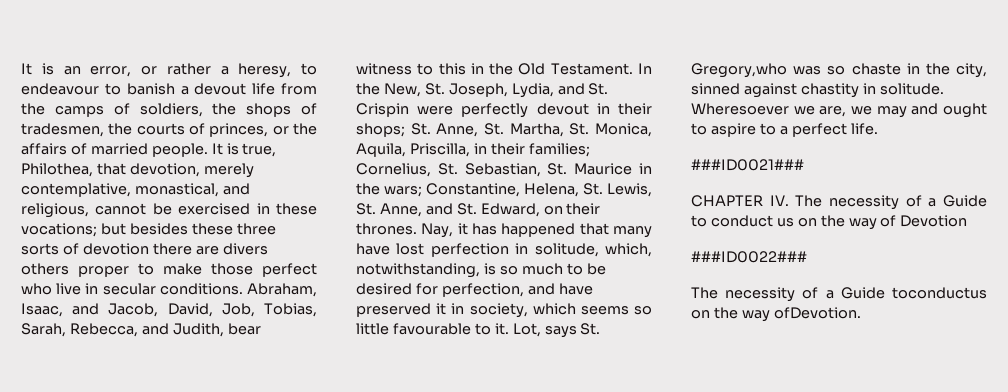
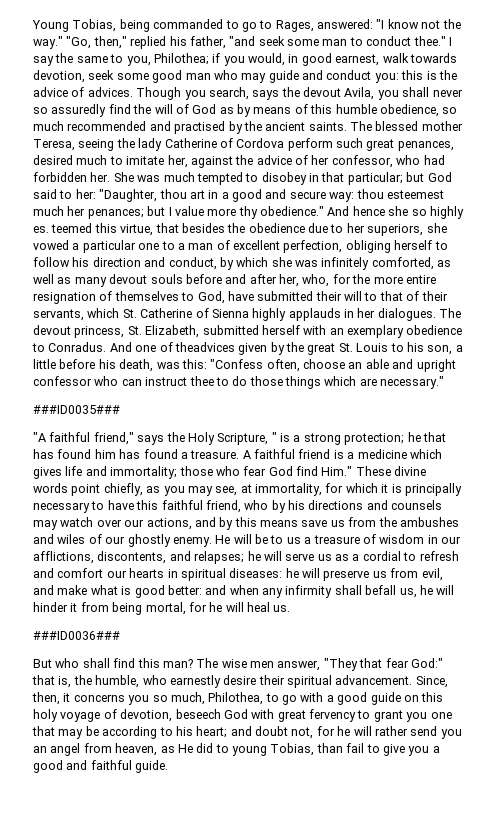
[21,63,317,78] [21,83,317,95] [21,103,317,117] [21,123,317,137] [21,143,277,157] [21,163,254,178] [21,183,250,197] [21,203,317,218] [21,223,276,237] [21,243,268,255] [21,263,317,277] [21,283,317,297] [21,303,317,317] [21,323,261,337] [356,63,652,75] [356,83,609,98] [356,103,652,118] [356,123,652,137] [356,143,590,157] [356,163,652,177] [356,183,652,197] [356,203,601,217] [356,223,652,238] [356,243,652,257] [356,263,606,278] [356,283,593,297] [356,303,652,318] [356,323,601,338] [691,63,987,78] [691,83,944,98] [691,103,987,118] [691,123,878,137] [691,159,804,171] [691,195,987,210] [691,215,968,230] [691,251,807,263] [691,287,987,302] [691,307,861,322] It is an error, or rather a heresy, to endeavour to banish a devout life from the camps of soldiers, the shops of tradesmen, the courts of princes, or the affairs of married people. It is true, Philothea, that devotion, merely contemplative, monastical, and religious, cannot be exercised in these vocations; but besides these three sorts of devotion there are divers others proper to make those perfect who live in secular conditions. Abraham, Isaac, and Jacob, David, Job, Tobias, Sarah, Rebecca, and Judith, bear witness to this in the Old Testament. In the New, St. Joseph, Lydia, and St. Crispin were perfectly devout in their shops; St. Anne, St. Martha, St. Monica, Aquila, Priscilla, in their families; Cornelius, St. Sebastian, St. Maurice in the wars; Constantine, Helena, St. Lewis, St. Anne, and St. Edward, on their thrones. Nay, it has happened that many have lost perfection in solitude, which, notwithstanding, is so much to be desired for perfection, and have preserved it in society, which seems so little favourable to it. Lot, says St. Gregory,who was so chaste in the city, sinned against chastity in solitude. Wheresoever we are, we may and ought to aspire to a perfect life. // ###ID0021### // CHAPTER IV. The necessity of a Guide to conduct us on the way of Devotion // ###ID0022### // The necessity of a Guide toconductus on the way ofDevotion. -> [32,19,461,32] [33,36,452,49] [33,53,457,66] [33,70,457,83] [33,87,463,100] [33,104,458,117] [33,121,463,134] [33,138,454,151] [33,155,445,168] [33,172,452,185] [33,189,444,202] [33,206,464,219] [33,223,447,236] [33,240,448,253] [33,257,452,270] [33,274,436,287] [33,291,448,304] [33,308,462,321] [33,325,463,338] [32,342,463,355] [33,359,456,372] [33,376,445,389] [33,405,120,414] [33,432,446,445] [33,449,442,459] [33,466,427,479] [33,483,462,496] [33,500,443,513] [33,517,459,530] [33,534,461,547] [33,551,459,564] [33,568,443,581] [33,585,455,598] [33,602,291,615] [33,631,120,640] [33,658,443,671] [32,675,448,688] [32,692,444,705] [33,709,452,722] [32,726,462,739] [33,743,440,756] [33,760,169,773] Young Tobias, being commanded to go to Rages, answered: "I know not the way." "Go, then," replied his father, "and seek some man to conduct thee." I say the same to you, Philothea; if you would, in good earnest, walk towards devotion, seek some good man who may guide and conduct you: this is the advice of advices. Though you search, says the devout Avila, you shall never so assuredly find the will of God as by means of this humble obedience, so much recommended and practised by the ancient saints. The blessed mother Teresa, seeing the lady Catherine of Cordova perform such great penances, desired much to imitate her, against the advice of her confessor, who had forbidden her. She was much tempted to disobey in that particular; but God said to her: "Daughter, thou art in a good and secure way: thou esteemest much her penances; but I value more thy obedience." And hence she so highly es. teemed this virtue, that besides the obedience due to her superiors, she vowed a particular one to a man of excellent perfection, obliging herself to follow his direction and conduct, by which she was infinitely comforted, as well as many devout souls before and after her, who, for the more entire resignation of themselves to God, have submitted their will to that of their servants, which St. Catherine of Sienna highly applauds in her dialogues. The devout princess, St. Elizabeth, submitted herself with an exemplary obedience to Conradus. And one of theadvices given by the great St. Louis to his son, a little before his death, was this: "Confess often, choose an able and upright confessor who can instruct thee to do those things which are necessary." // ###ID0035### // "A faithful friend," says the Holy Scripture, " is a strong protection; he that has found him has found a treasure. A faithful friend is a medicine which gives life and immortality; those who fear God find Him." These divine words point chiefly, as you may see, at immortality, for which it is principally necessary to have this faithful friend, who by his directions and counsels may watch over our actions, and by this means save us from the ambushes and wiles of our ghostly enemy. He will be to us a treasure of wisdom in our afflictions, discontents, and relapses; he will serve us as a cordial to refresh and comfort our hearts in spiritual diseases: he will preserve us from evil, and make what is good better: and when any infirmity shall befall us, he will hinder it from being mortal, for he will heal us. // ###ID0036### // But who shall find this man? The wise men answer, "They that fear God:" that is, the humble, who earnestly desire their spiritual advancement. Since, then, it concerns you so much, Philothea, to go with a good guide on this holy voyage of devotion, beseech God with great fervency to grant you one that may be according to his heart; and doubt not, for he will rather send you an angel from heaven, as He did to young Tobias, than fail to give you a good and faithful guide.

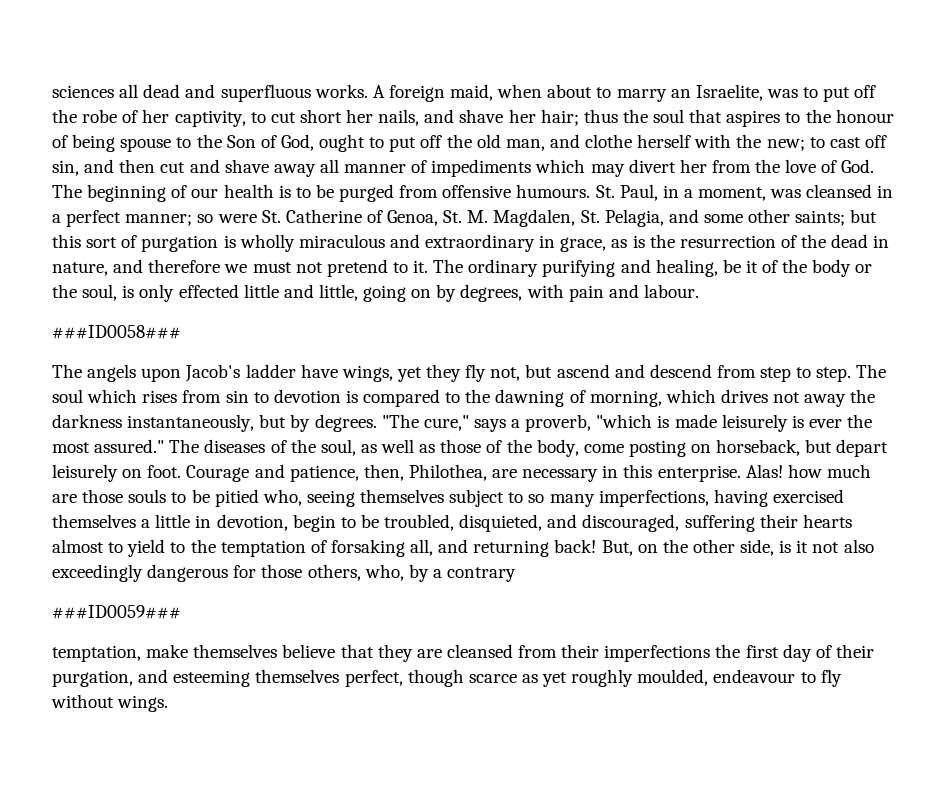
[32,19,461,32] [33,36,452,49] [33,53,457,66] [33,70,457,83] [33,87,463,100] [33,104,458,117] [33,121,463,134] [33,138,454,151] [33,155,445,168] [33,172,452,185] [33,189,444,202] [33,206,464,219] [33,223,447,236] [33,240,448,253] [33,257,452,270] [33,274,436,287] [33,291,448,304] [33,308,462,321] [33,325,463,338] [32,342,463,355] [33,359,456,372] [33,376,445,389] [33,405,120,414] [33,432,446,445] [33,449,442,459] [33,466,427,479] [33,483,462,496] [33,500,443,513] [33,517,459,530] [33,534,461,547] [33,551,459,564] [33,568,443,581] [33,585,455,598] [33,602,291,615] [33,631,120,640] [33,658,443,671] [32,675,448,688] [32,692,444,705] [33,709,452,722] [32,726,462,739] [33,743,440,756] [33,760,169,773] Young Tobias, being commanded to go to Rages, answered: "I know not the way." "Go, then," replied his father, "and seek some man to conduct thee." I say the same to you, Philothea; if you would, in good earnest, walk towards devotion, seek some good man who may guide and conduct you: this is the advice of advices. Though you search, says the devout Avila, you shall never so assuredly find the will of God as by means of this humble obedience, so much recommended and practised by the ancient saints. The blessed mother Teresa, seeing the lady Catherine of Cordova perform such great penances, desired much to imitate her, against the advice of her confessor, who had forbidden her. She was much tempted to disobey in that particular; but God said to her: "Daughter, thou art in a good and secure way: thou esteemest much her penances; but I value more thy obedience." And hence she so highly es. teemed this virtue, that besides the obedience due to her superiors, she vowed a particular one to a man of excellent perfection, obliging herself to follow his direction and conduct, by which she was infinitely comforted, as well as many devout souls before and after her, who, for the more entire resignation of themselves to God, have submitted their will to that of their servants, which St. Catherine of Sienna highly applauds in her dialogues. The devout princess, St. Elizabeth, submitted herself with an exemplary obedience to Conradus. And one of theadvices given by the great St. Louis to his son, a little before his death, was this: "Confess often, choose an able and upright confessor who can instruct thee to do those things which are necessary." // ###ID0035### // "A faithful friend," says the Holy Scripture, " is a strong protection; he that has found him has found a treasure. A faithful friend is a medicine which gives life and immortality; those who fear God find Him." These divine words point chiefly, as you may see, at immortality, for which it is principally necessary to have this faithful friend, who by his directions and counsels may watch over our actions, and by this means save us from the ambushes and wiles of our ghostly enemy. He will be to us a treasure of wisdom in our afflictions, discontents, and relapses; he will serve us as a cordial to refresh and comfort our hearts in spiritual diseases: he will preserve us from evil, and make what is good better: and when any infirmity shall befall us, he will hinder it from being mortal, for he will heal us. // ###ID0036### // But who shall find this man? The wise men answer, "They that fear God:" that is, the humble, who earnestly desire their spiritual advancement. Since, then, it concerns you so much, Philothea, to go with a good guide on this holy voyage of devotion, beseech God with great fervency to grant you one that may be according to his heart; and doubt not, for he will rather send you an angel from heaven, as He did to young Tobias, than fail to give you a good and faithful guide. -> [52,84,877,102] [52,109,894,127] [52,134,887,152] [52,159,875,177] [52,184,894,202] [52,209,878,227] [52,234,890,252] [52,259,873,277] [52,284,699,302] [52,325,181,339] [52,364,887,382] [52,389,876,407] [52,414,873,432] [52,439,889,457] [52,464,871,482] [52,489,844,507] [52,514,852,532] [52,539,874,557] [52,564,517,582] [52,605,181,619] [52,644,874,662] [52,669,842,687] [51,694,169,712] sciences all dead and superfluous works. A foreign maid, when about to marry an Israelite, was to put off the robe of her captivity, to cut short her nails, and shave her hair; thus the soul that aspires to the honour of being spouse to the Son of God, ought to put off the old man, and clothe herself with the new; to cast off sin, and then cut and shave away all manner of impediments which may divert her from the love of God. The beginning of our health is to be purged from offensive humours. St. Paul, in a moment, was cleansed in a perfect manner; so were St. Catherine of Genoa, St. M. Magdalen, St. Pelagia, and some other saints; but this sort of purgation is wholly miraculous and extraordinary in grace, as is the resurrection of the dead in nature, and therefore we must not pretend to it. The ordinary purifying and healing, be it of the body or the soul, is only effected little and little, going on by degrees, with pain and labour. // ###ID0058### // The angels upon Jacob's ladder have wings, yet they fly not, but ascend and descend from step to step. The soul which rises from sin to devotion is compared to the dawning of morning, which drives not away the darkness instantaneously, but by degrees. "The cure," says a proverb, "which is made leisurely is ever the most assured." The diseases of the soul, as well as those of the body, come posting on horseback, but depart leisurely on foot. Courage and patience, then, Philothea, are necessary in this enterprise. Alas! how much are those souls to be pitied who, seeing themselves subject to so many imperfections, having exercised themselves a little in devotion, begin to be troubled, disquieted, and discouraged, suffering their hearts almost to yield to the temptation of forsaking all, and returning back! But, on the other side, is it not also exceedingly dangerous for those others, who, by a contrary // ###ID0059### // temptation, make themselves believe that they are cleansed from their imperfections the first day of their purgation, and esteeming themselves perfect, though scarce as yet roughly moulded, endeavour to fly without wings.

